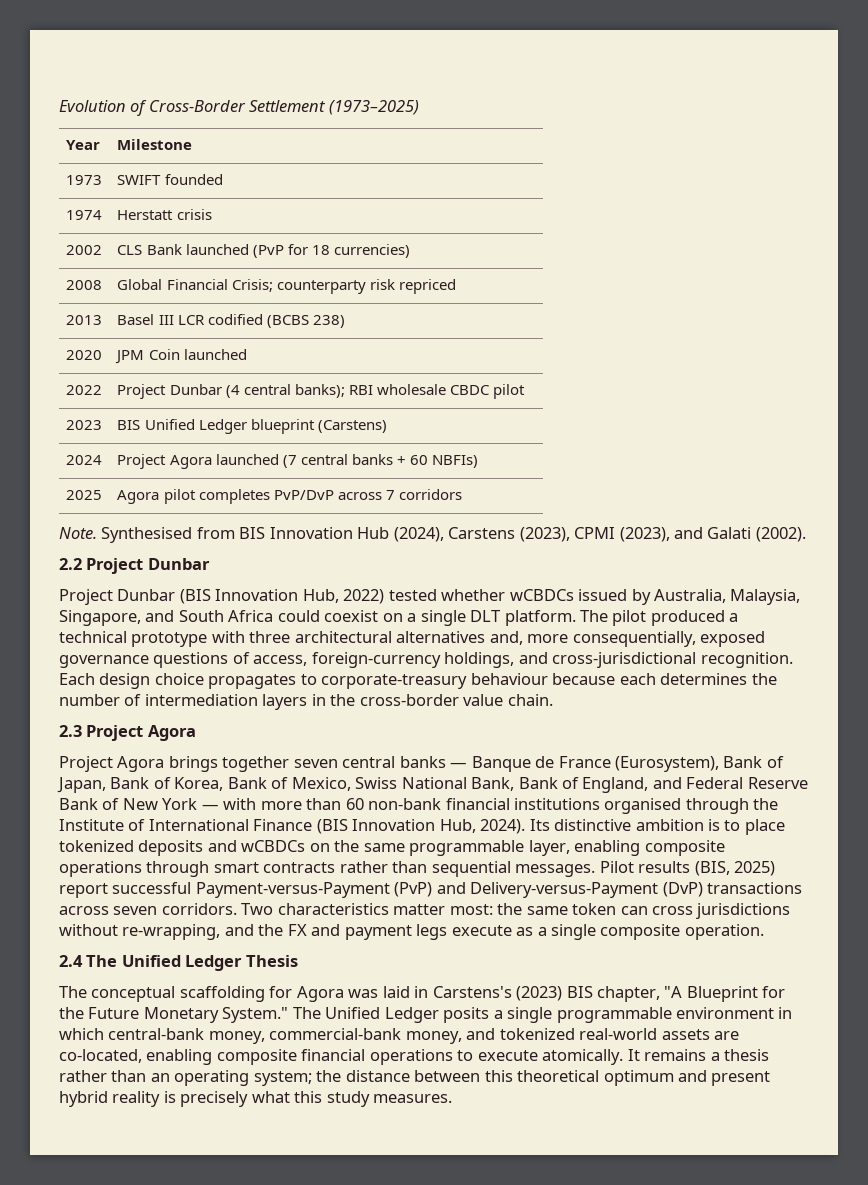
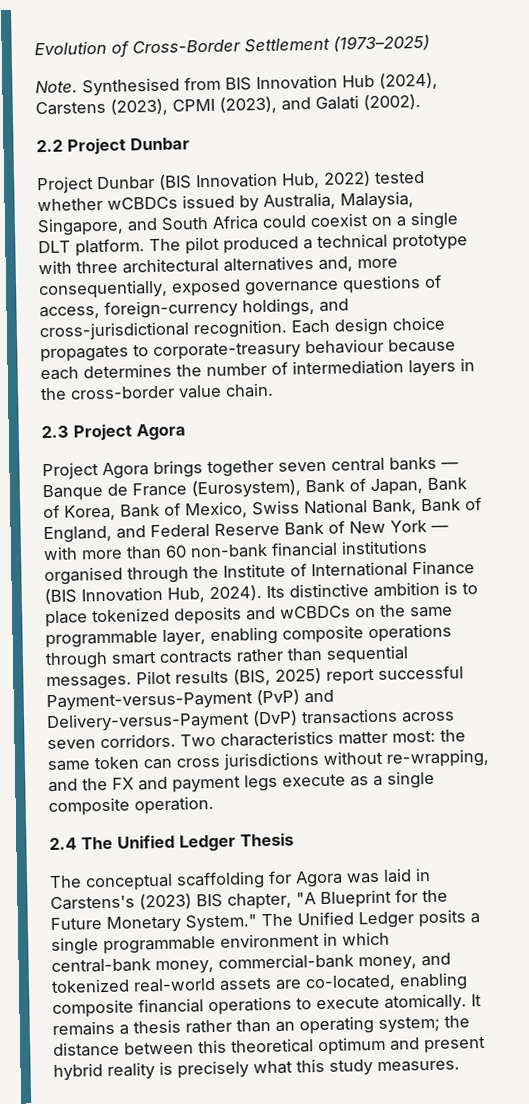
[66,140,101,150] [117,139,193,150] [66,175,103,185] [117,174,223,185] [66,210,103,220] [117,209,212,220] [66,245,103,255] [117,244,410,258] [66,280,103,290] [117,279,456,294] [66,315,103,325] [117,314,345,328] [66,350,103,360] [115,349,247,364] [66,385,103,395] [117,384,525,399] [66,420,103,430] [117,419,387,434] [66,455,103,465] [117,454,478,469] [66,490,103,500] [117,489,462,504] // Year | Milestone // 1973 | SWIFT founded // 1974 | Herstatt crisis // 2002 | CLS Bank launched (PvP for 18 currencies) // 2008 | Global Financial Crisis; counterparty risk repriced // 2013 | Basel III LCR codified (BCBS 238) // 2020 | JPM Coin launched // 2022 | Project Dunbar (4 central banks); RBI wholesale CBDC pilot // 2023 | BIS Unified Ledger blueprint (Carstens) // 2024 | Project Agora launched (7 central banks + 60 NBFIs) // 2025 | Agora pilot completes PvP/DvP across 7 corridors -> (430, 43) none

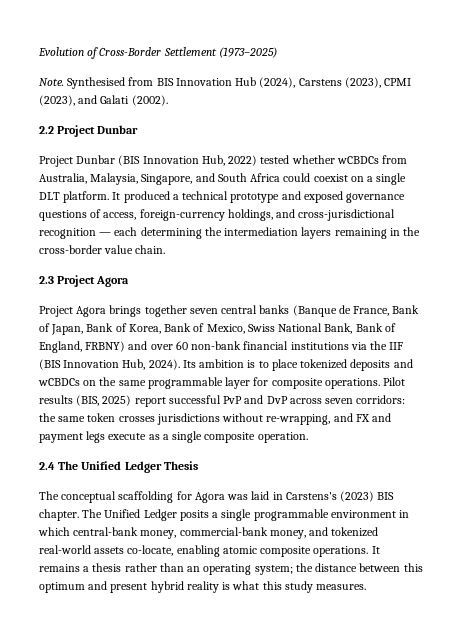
[182,194,259,212] issued by -> [382,155,408,164] from
[149,236,220,255] The pilot -> [112,192,121,200] It
[38,256,398,275] [38,279,168,300] with three architectural alternatives and, more consequentially, -> [281,191,301,200] and
[193,316,445,339] [40,338,456,363] [40,361,288,381] recognition. Each design choice propagates to corporate-treasury behaviour because each determines the number of -> [39,227,222,239] recognition — each determining the
(456, 368) none -> [334,228,387,239] remaining
[441,462,459,469] [42,479,301,502] — Banque de France (Eurosystem), -> [292,305,390,317] (Banque de France,
[116,519,449,539] [43,539,428,561] [44,560,475,586] and Federal Reserve Bank of New York — with more than 60 non-bank financial institutions organised through the Institute of International Finance -> [85,341,404,352] FRBNY) and over 60 non-bank financial institutions via the IIF
[289,583,369,598] distinctive -> (196, 364) none
[162,623,452,646] [45,645,409,670] [46,675,132,691] layer, enabling composite operations through smart contracts rather than sequential messages. -> [225,377,380,389] layer for composite operations.
[46,689,334,712] [46,708,455,733] [47,729,436,750] Payment-versus-Payment (PvP) and Delivery-versus-Payment (DvP) transactions across seven corridors. Two characteristics matter most: -> [223,395,406,404] PvP and DvP across seven corridors:
[143,757,220,770] can cross -> [118,416,155,422] crosses
[82,777,108,791] the -> (353, 417) none
[227,889,448,910] [50,914,257,933] chapter, "A Blueprint for the Future Monetary System." -> [39,509,79,521] chapter.
[275,972,468,992] [52,993,467,1019] are co-located, enabling composite financial operations to execute atomically. -> [127,545,369,557] co-locate, enabling atomic composite operations.
[231,1038,314,1054] theoretical -> (423, 567) none
[177,1060,249,1079] precisely -> (231, 586) none

